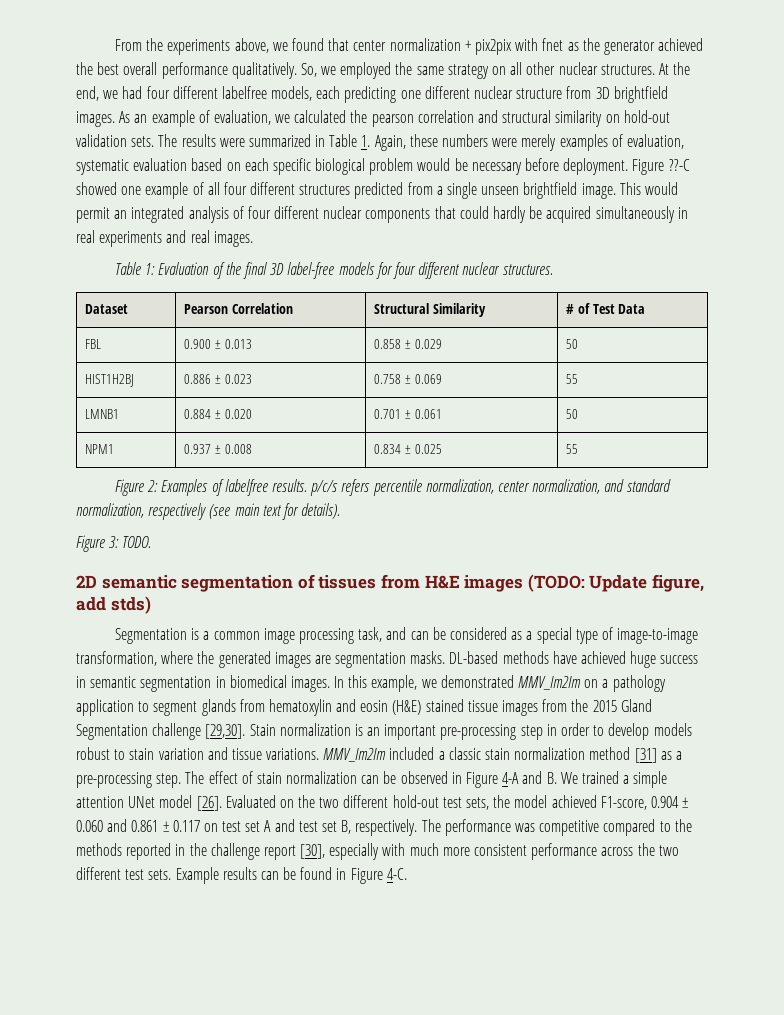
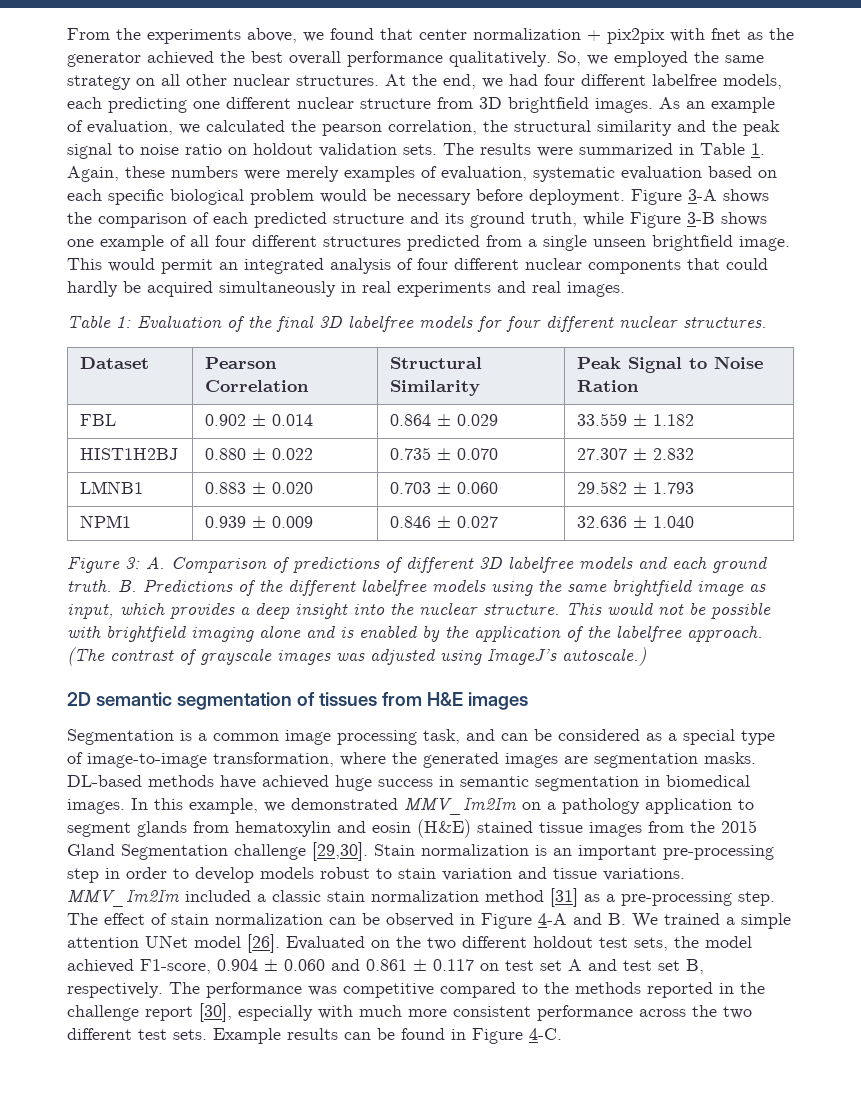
[417,110,670,127] correlation and structural similarity on hold-out -> [388,120,780,136] [67,143,313,159] correlation, the structural similarity and the peak signal to noise ratio on holdout
[668,159,690,171] [76,182,117,195] ??-C showed -> [688,189,769,203] [67,212,767,228] 3-A shows the comparison of each predicted structure and its ground truth, while Figure 3-B shows
[287,262,335,279] label-free -> [348,315,414,332] labelfree
[566,303,646,314] [85,339,102,349] [184,339,252,349] [374,339,442,349] [566,339,579,349] [85,374,135,387] [184,374,252,384] [374,374,442,384] [566,374,579,384] # of Test Data // FBL | 0.900 ± 0.013 | 0.858 ± 0.029 | 50 // HIST1H2BJ | 0.886 ± 0.023 | 0.758 ± 0.069 | 55 -> [577,356,764,373] [577,380,640,392] [80,414,117,426] [205,414,314,426] [390,414,499,426] [577,413,695,426] [80,448,179,460] [205,448,314,460] [390,447,499,460] [577,448,695,460] Peak Signal to Noise Ration // FBL | 0.902 ± 0.014 | 0.864 ± 0.029 | 33.559 ± 1.182 // HIST1H2BJ | 0.880 ± 0.022 | 0.735 ± 0.070 | 27.307 ± 2.832
[184,409,212,419] 0.884 -> [205,482,247,494] 0.883
[374,409,442,419] [566,409,579,419] [85,444,115,454] [184,444,252,454] [374,444,442,454] [566,444,579,454] [115,479,671,496] [76,503,341,520] [76,535,152,552] 0.701 ± 0.061 | 50 // NPM1 | 0.937 ± 0.008 | 0.834 ± 0.025 | 55 // Figure 2: Examples of labelfree results. p/c/s refers percentile normalization, center normalization, and standard normalization, respectively (see main text for details). // Figure 3: TODO. -> [390,482,499,494] [577,481,695,494] [80,515,132,528] [205,516,314,528] [390,516,499,528] [577,516,695,528] [67,556,768,573] [67,579,766,596] [67,602,771,619] [67,625,763,642] [67,647,646,666] 0.703 ± 0.060 | 29.582 ± 1.793 // NPM1 | 0.939 ± 0.009 | 0.846 ± 0.027 | 32.636 ± 1.040 // Figure 3: A. Comparison of predictions of different 3D labelfree models and each ground truth. B. Predictions of the different labelfree models using the same brightfield image as input, which provides a deep insight into the nuclear structure. This would not be possible with brightfield imaging alone and is enabled by the application of the labelfree approach. (The contrast of grayscale images was adjusted using ImageJ’s autoscale.)
[527,574,704,592] [76,596,151,614] (TODO: Update figure, add stds) -> (528, 701) none
[392,795,439,808] hold-out -> [533,936,593,948] holdout

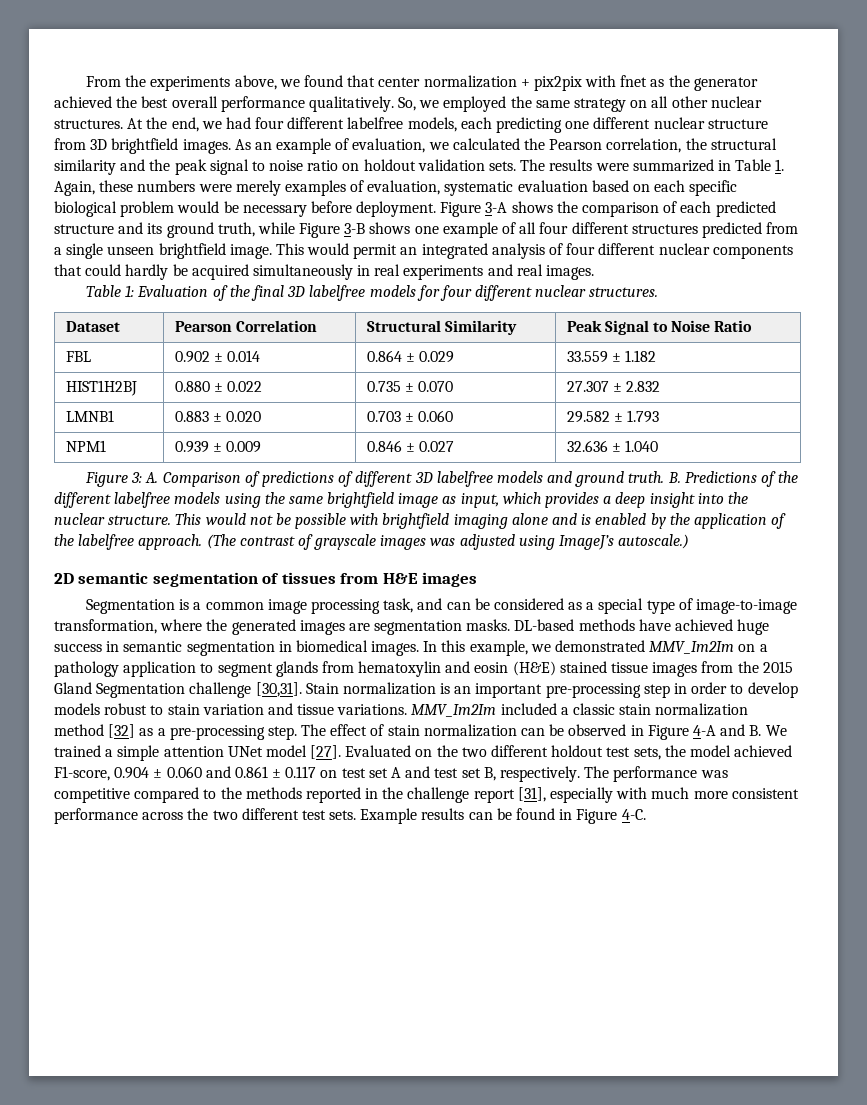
[322,124,382,136] pearson -> [549,139,603,150] Pearson
[577,380,640,392] Ration -> [714,320,753,332] Ratio
[672,556,707,569] each -> (573, 477) none
[312,842,368,861] [29,30]. -> [255,682,302,697] [30,31].
[550,888,578,907] [31] -> [108,724,136,738] [32]
[247,934,280,953] [26]. -> [310,745,342,759] [27].
[199,1003,232,1022] [30], -> [517,787,546,802] [31],

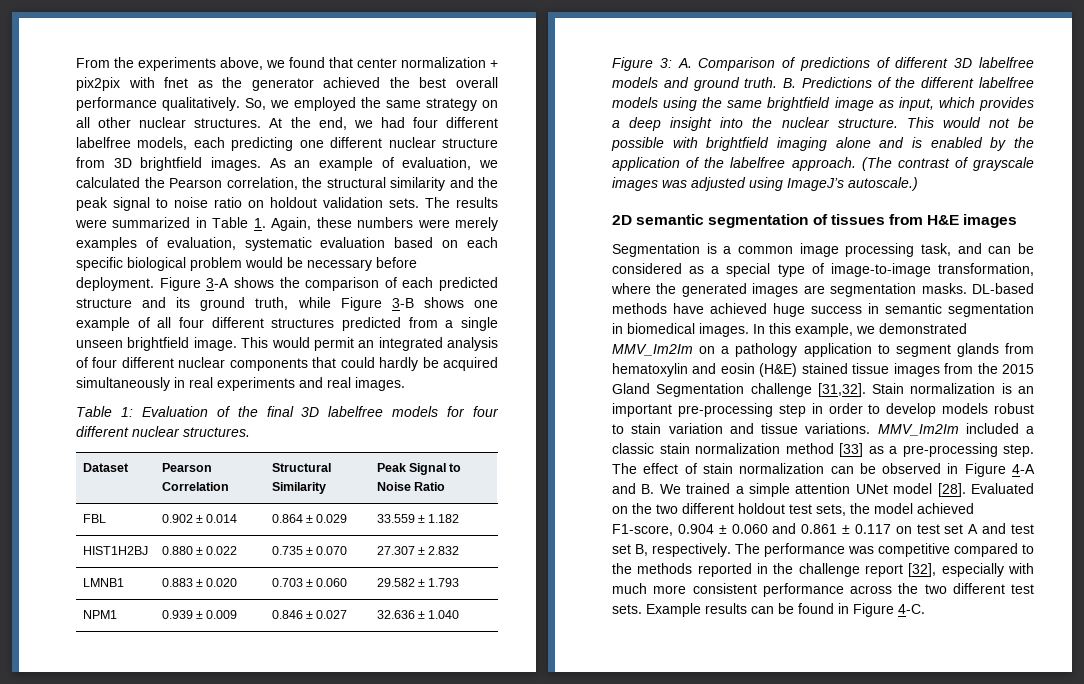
[255,682,302,697] [30,31]. -> [817,383,866,397] [31,32].
[108,724,136,738] [32] -> [839,443,863,457] [33]
[310,745,342,759] [27]. -> [937,483,966,497] [28].
[517,787,546,802] [31], -> [908,563,937,577] [32],

